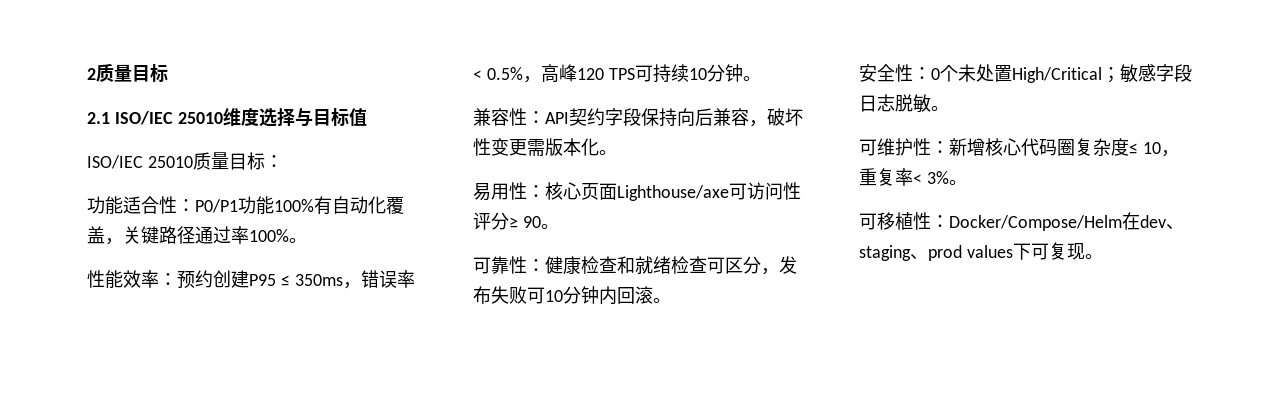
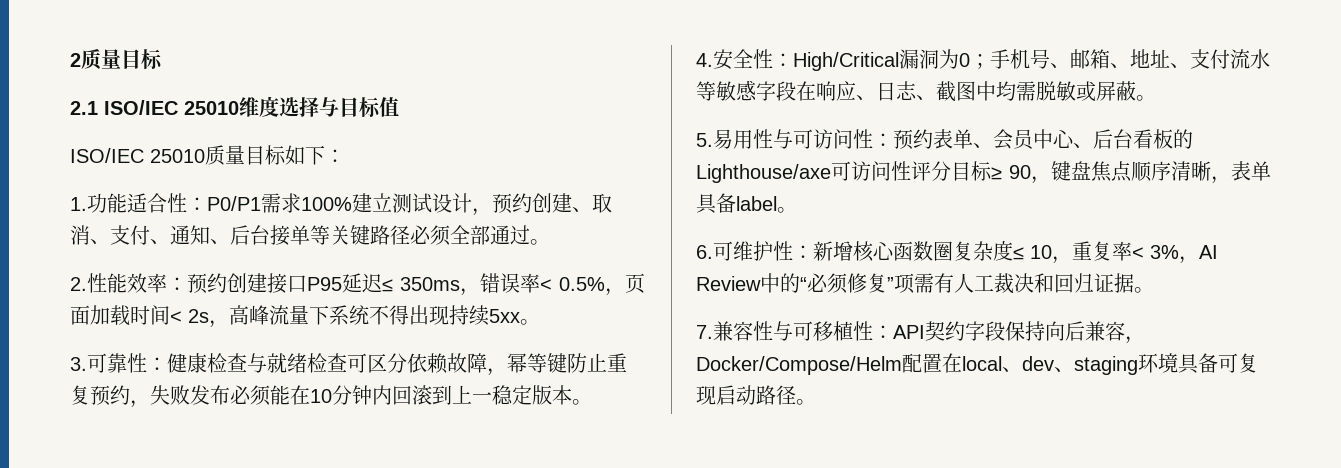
(265, 161) none -> [285,145,325,165] 如下
(283, 161) none -> [70,197,87,211] 1.
[238,196,404,215] [87,226,307,245] 功能100%有自动化覆盖，关键路径通过率100%。 // -> [261,193,612,216] [70,225,550,246] [70,277,87,291] 需求100%建立测试设计，预约创建、取消、支付、通知、后台接单等关键路径必须全部通过。 // 2.
[249,274,276,286] P95 -> [267,273,382,294] 接口P95延迟
[540,64,761,83] [473,108,509,126] 高峰120 TPS可持续10分钟。 // 兼容 -> [625,273,645,293] [70,305,540,328] [70,353,627,376] [70,385,592,408] [696,49,1270,71] [696,80,1156,102] [696,129,1193,150] [696,161,1271,184] [696,193,797,214] [696,240,1218,264] [696,273,1154,294] [696,321,853,341] 页面加载时间< 2s，高峰流量下系统不得出现持续5xx。 // 3.可靠性：健康检查与就绪检查可区分依赖故障，幂等键防止重复预约，失败发布必须能在10分钟内回滚到上一稳定版本。 // 4.安全性：High/Critical漏洞为0；手机号、邮箱、地址、支付流水等敏感字段在响应、日志、截图中均需脱敏或屏蔽。 // 5.易用性与可访问性：预约表单、会员中心、后台看板的Lighthouse/axe可访问性评分目标≥ 90，键盘焦点顺序清晰，表单具备label。 // 6.可维护性：新增核心函数圈复杂度≤ 10，重复率< 3%，AI Review中的“必须修复”项需有人工裁决和回归证据。 // 7.兼容性与可移植
[767,108,803,126] [473,138,617,156] [473,182,801,201] [473,212,559,230] [473,256,797,275] [473,286,671,305] [859,64,1192,83] [859,94,949,113] [859,138,1179,157] [859,168,967,186] [859,211,1184,231] [859,242,1085,261] 破坏性变更需版本化。 // 易用性：核心页面Lighthouse/axe可访问性评分≥ 90。 // 可靠性：健康检查和就绪检查可区分，发布失败可10分钟内回滚。 // 安全性：0个未处置High/Critical；敏感字段日志脱敏。 // 可维护性：新增核心代码圈复杂度≤ 10，重复率< 3%。 // 可移植性：Docker/Compose/Helm在dev、staging、prod values下可复现 -> [696,353,1258,375] [696,385,796,405] Docker/Compose/Helm配置在local、dev、staging环境具备可复现启动路径

